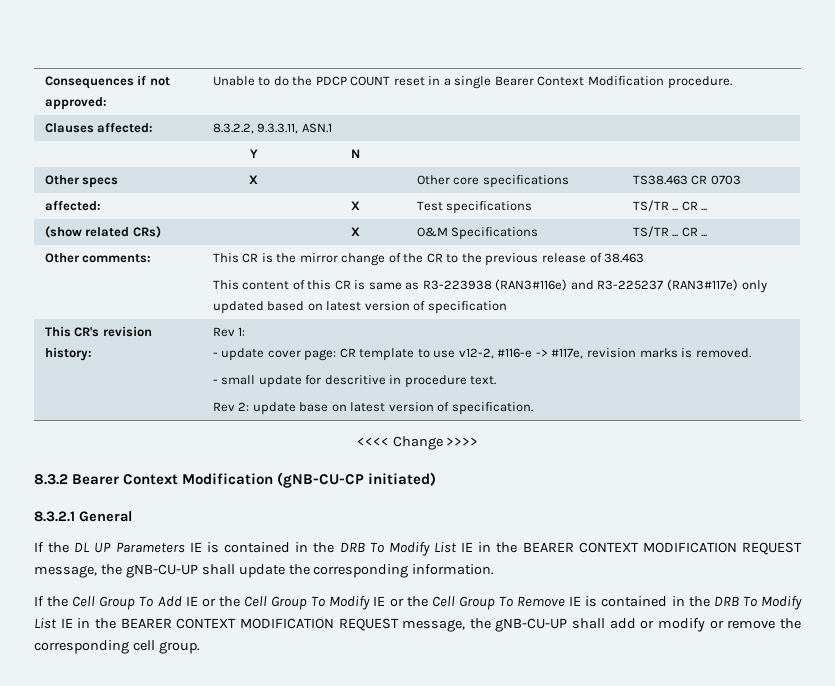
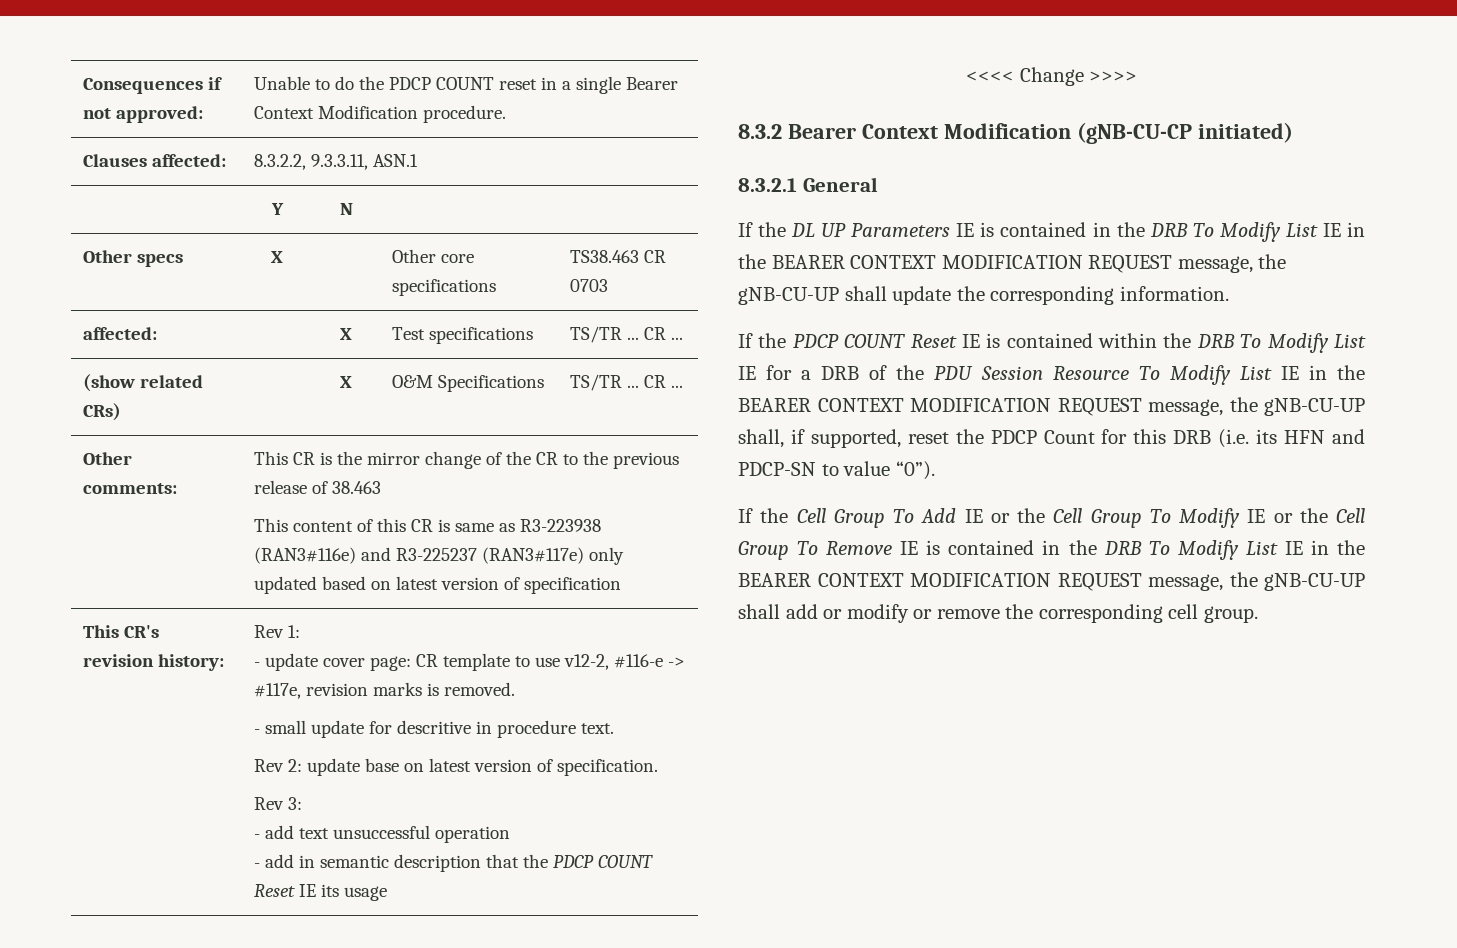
(533, 408) none -> [254,797,303,810] [254,825,511,843] [254,854,654,872] [254,884,388,901] // Rev 3: // - add text unsuccessful operation // - add in semantic description that the PDCP COUNT Reset IE its usage
(495, 569) none -> [738,333,1366,353] [738,365,1365,385] [738,397,1365,416] [738,429,1365,448] [738,461,935,480] // If the PDCP COUNT Reset IE is contained within the DRB To Modify List IE for a DRB of the PDU Session Resource To Modify List IE in the BEARER CONTEXT MODIFICATION REQUEST message, the gNB-CU-UP shall, if supported, reset the PDCP Count for this DRB (i.e. its HFN and PDCP-SN to value “0”).

